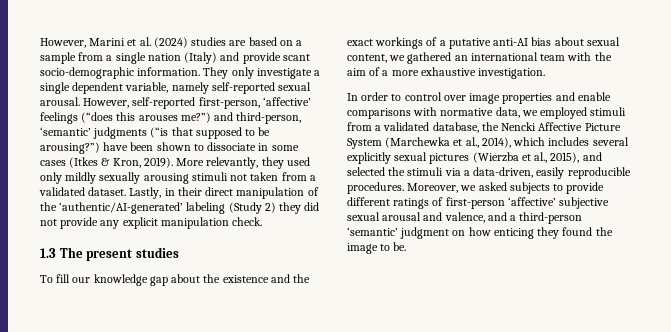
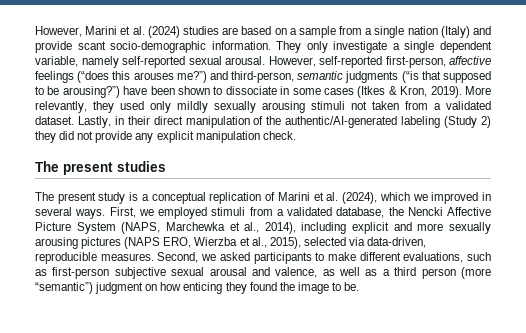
[262,97,311,106] ‘affective’ -> [449,56,491,65] affective
[40,127,91,136] ‘semantic’ -> [297,71,344,80] semantic
[59,202,184,214] ‘authentic/AI-generated’ -> [285,116,398,128] authentic/AI-generated
[40,248,56,258] 1.3 -> (296, 135) none
[40,274,311,286] [347,37,620,49] [347,52,612,64] [347,67,546,79] [347,92,611,104] [347,107,520,119] To fill our knowledge gap about the existence and the exact workings of a putative anti-AI bias about sexual content, we gathered an international team with the aim of a more exhaustive investigation. // In order to control over image properties and enable comparisons with normative data, -> [35,192,492,204] [35,207,136,219] The present study is a conceptual replication of Marini et al. (2024), which we improved in several ways. First,
[385,137,451,148] (Marchewka -> [121,222,225,234] (NAPS, Marchewka
[513,137,629,146] [347,152,602,164] [347,167,631,179] [347,182,605,194] [347,197,556,209] which includes several explicitly sexual pictures (Wierzba et al., 2015), and selected the stimuli via a data-driven, easily reproducible procedures. Moreover, we asked subjects to provide different ratings of first-person ‘affective’ -> [301,222,491,234] [35,237,427,249] [35,252,491,264] [35,267,110,279] including explicit and more sexually arousing pictures (NAPS ERO, Wierzba et al., 2015), selected via data-driven, reproducible measures. Second, we asked participants to make different evaluations, such as first-person
[487,212,583,224] [347,227,398,236] and a third-person ‘semantic’ -> [322,267,491,279] [35,282,93,294] as well as a third person (more “semantic”)

